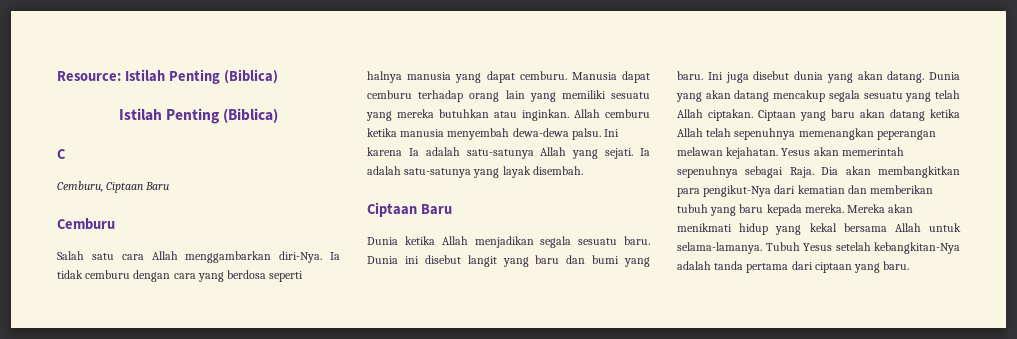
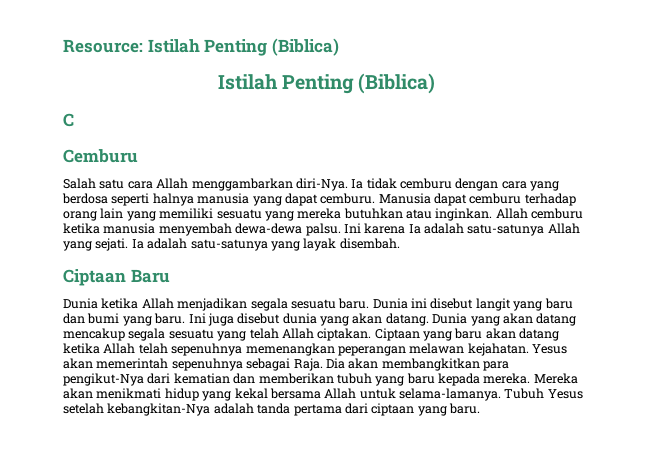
[57,181,170,193] // Cemburu, Ciptaan Baru -> (74, 120) none

